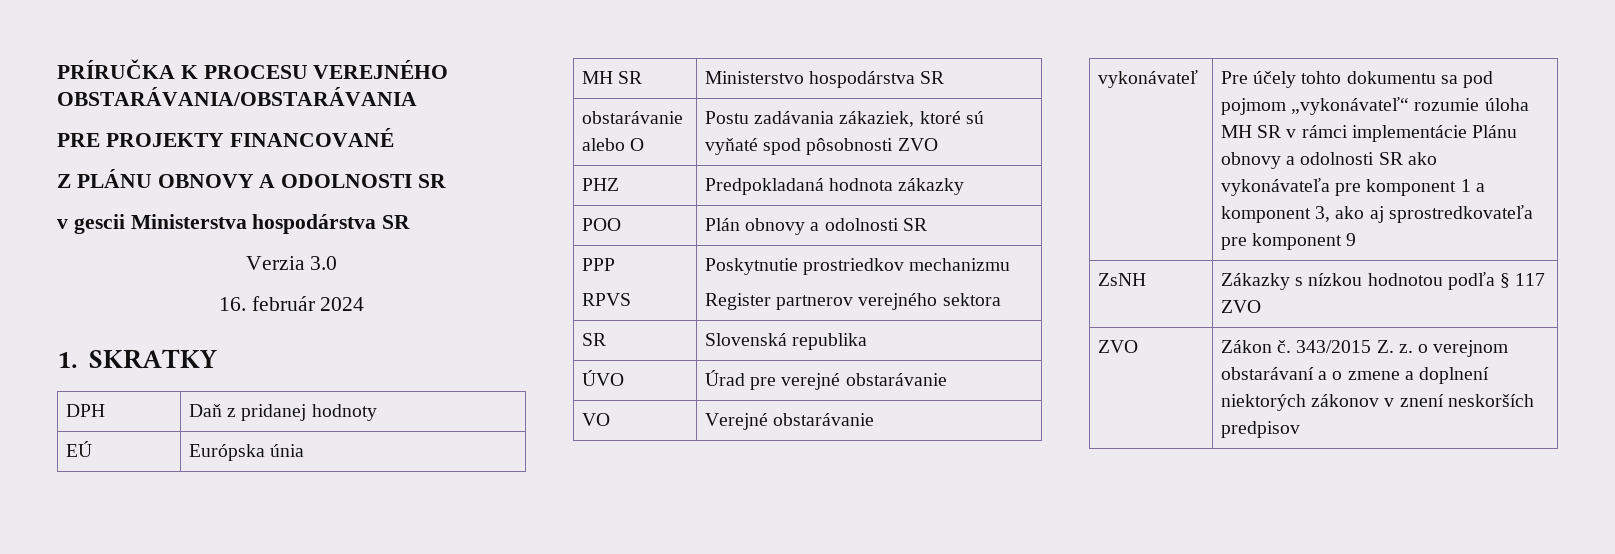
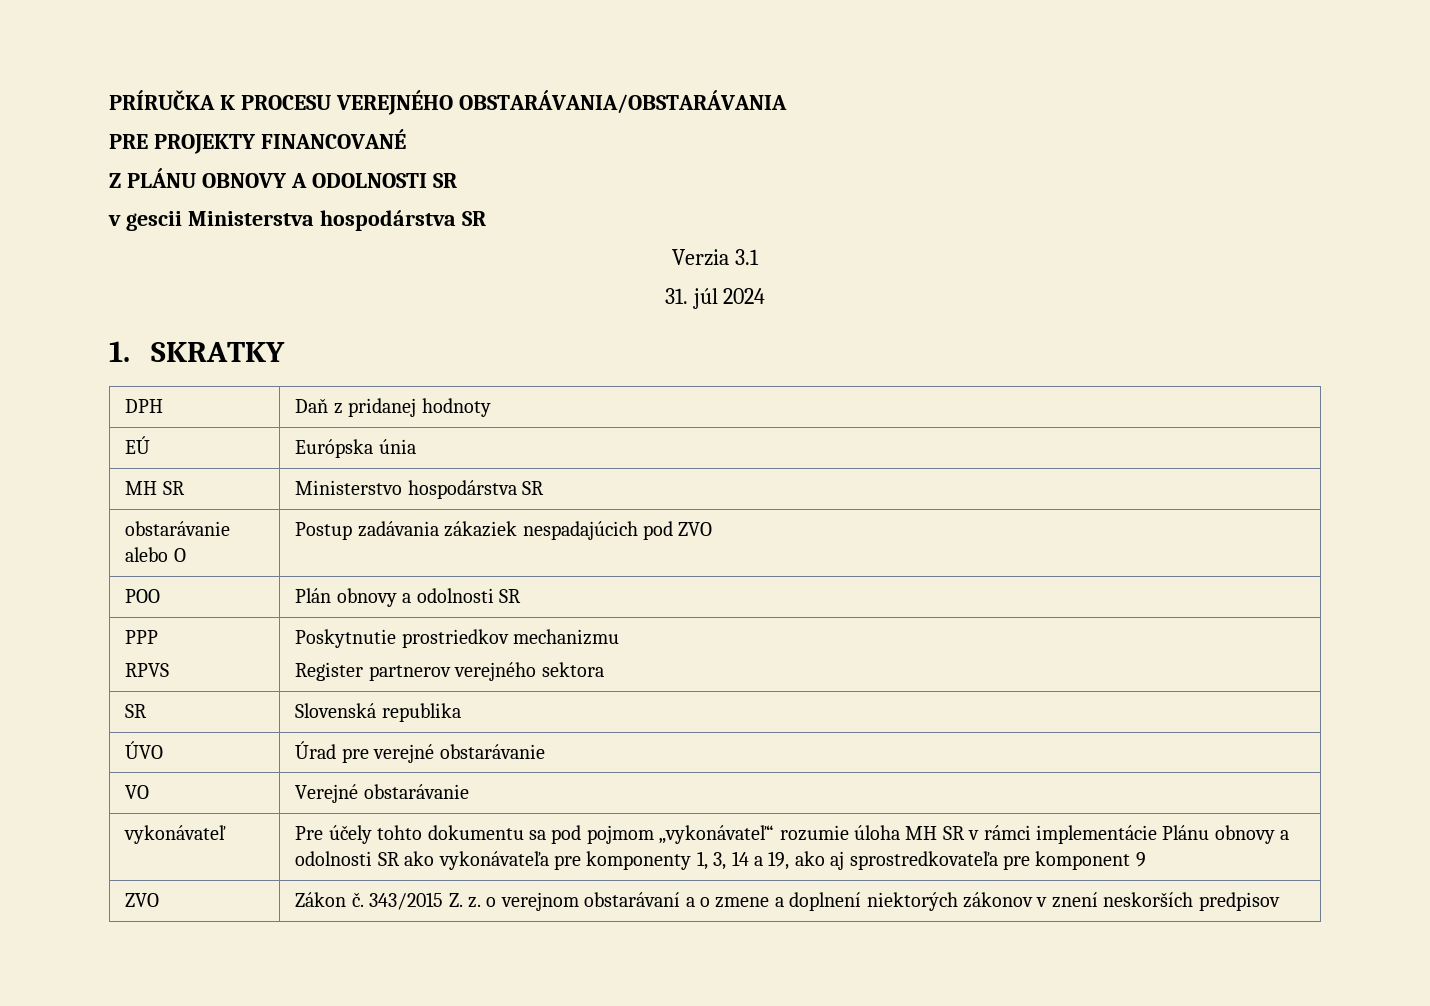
[310,256,338,270] [218,296,315,311] 3.0 // 16. február -> [734,249,759,265] [664,288,718,309] 3.1 // 31. júl
[704,111,984,127] [704,138,938,155] [581,178,619,191] [704,178,965,195] Postu zadávania zákaziek, ktoré sú vyňaté spod pôsobnosti ZVO // PHZ | Predpokladaná hodnota zákazky -> [295,521,713,540] Postup zadávania zákaziek nespadajúcich pod ZVO
[1366,179,1485,196] [1220,206,1330,223] komponent 1 a komponent 3, -> [586,851,790,870] komponenty 1, 3, 14 a 19,
[1097,273,1146,286] [1220,272,1546,290] [1220,300,1261,313] // ZsNH | Zákazky s nízkou hodnotou podľa § 117 ZVO -> (1146, 859) none

